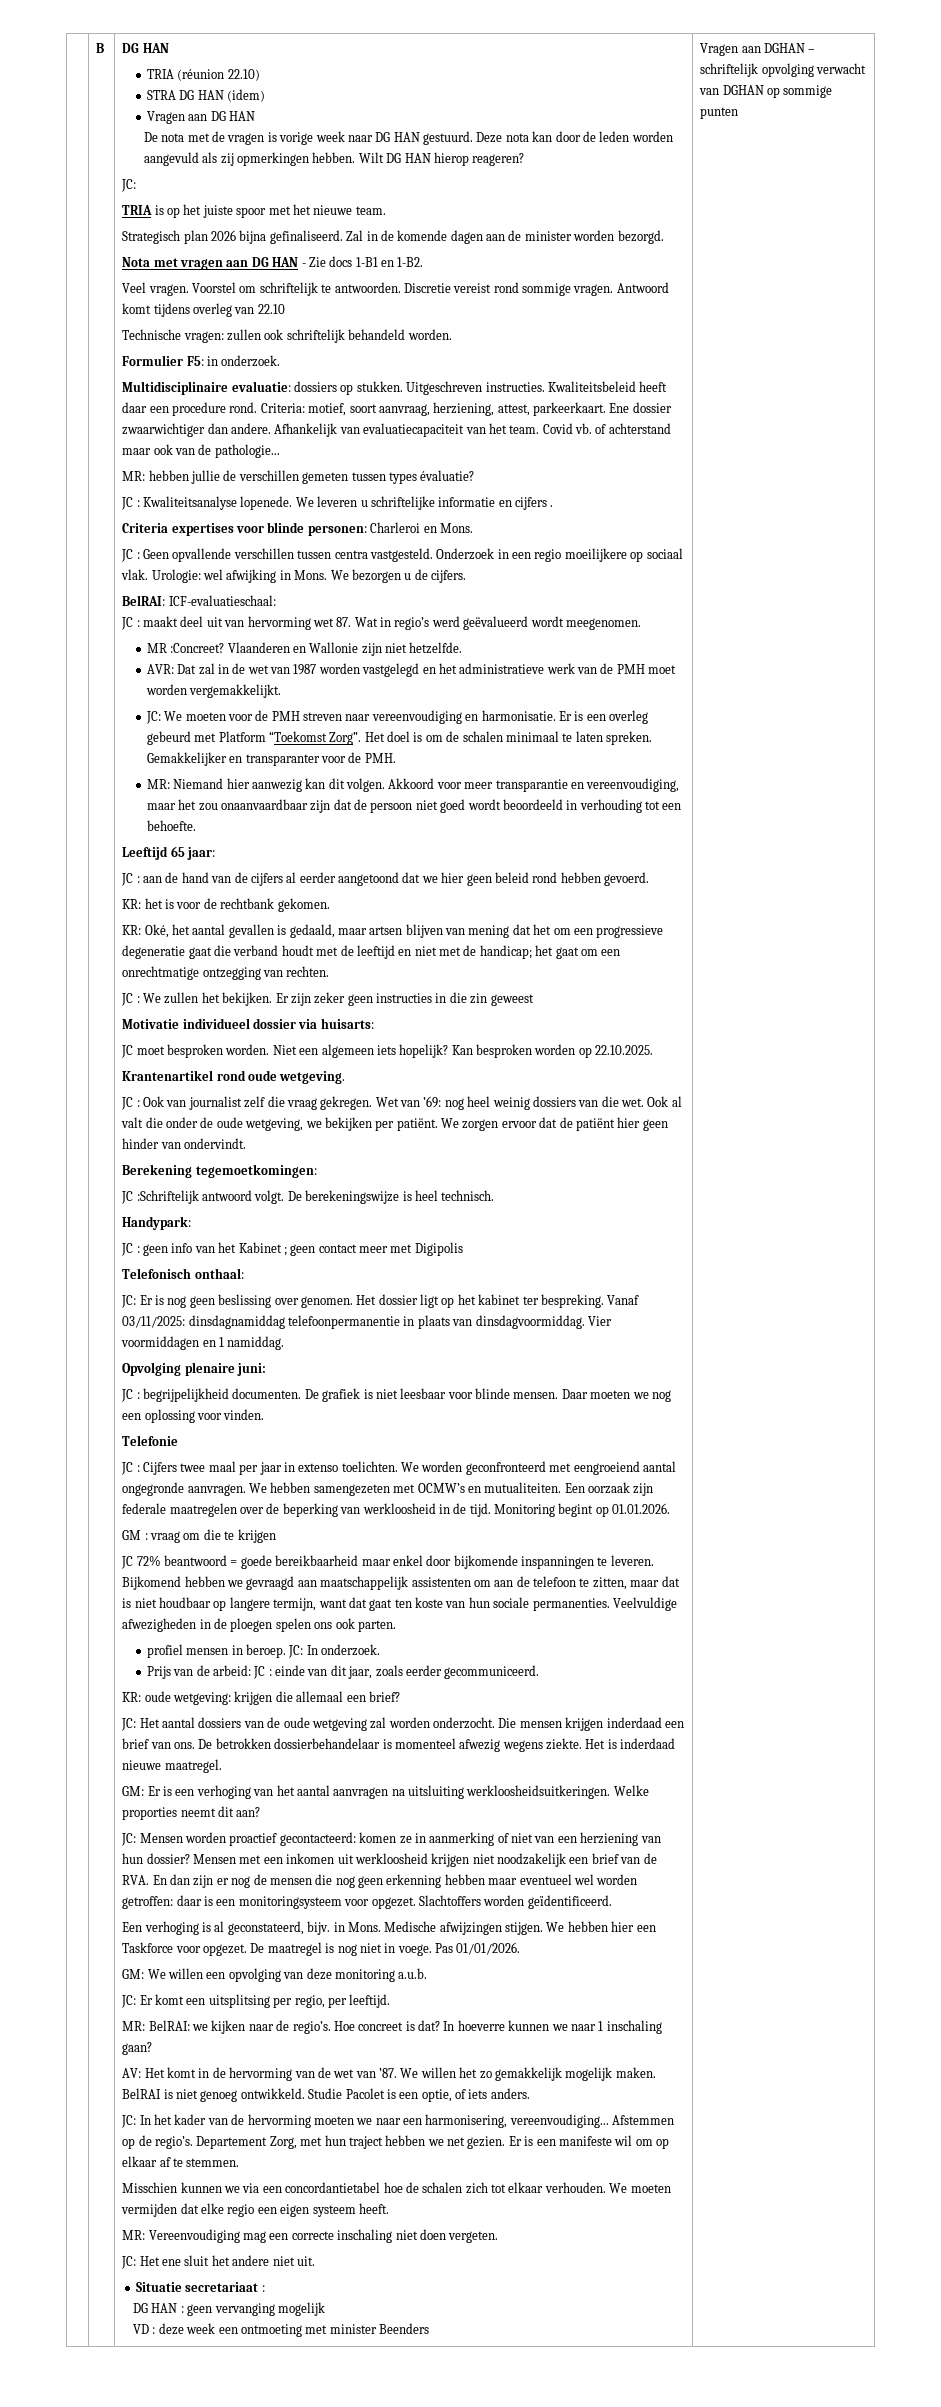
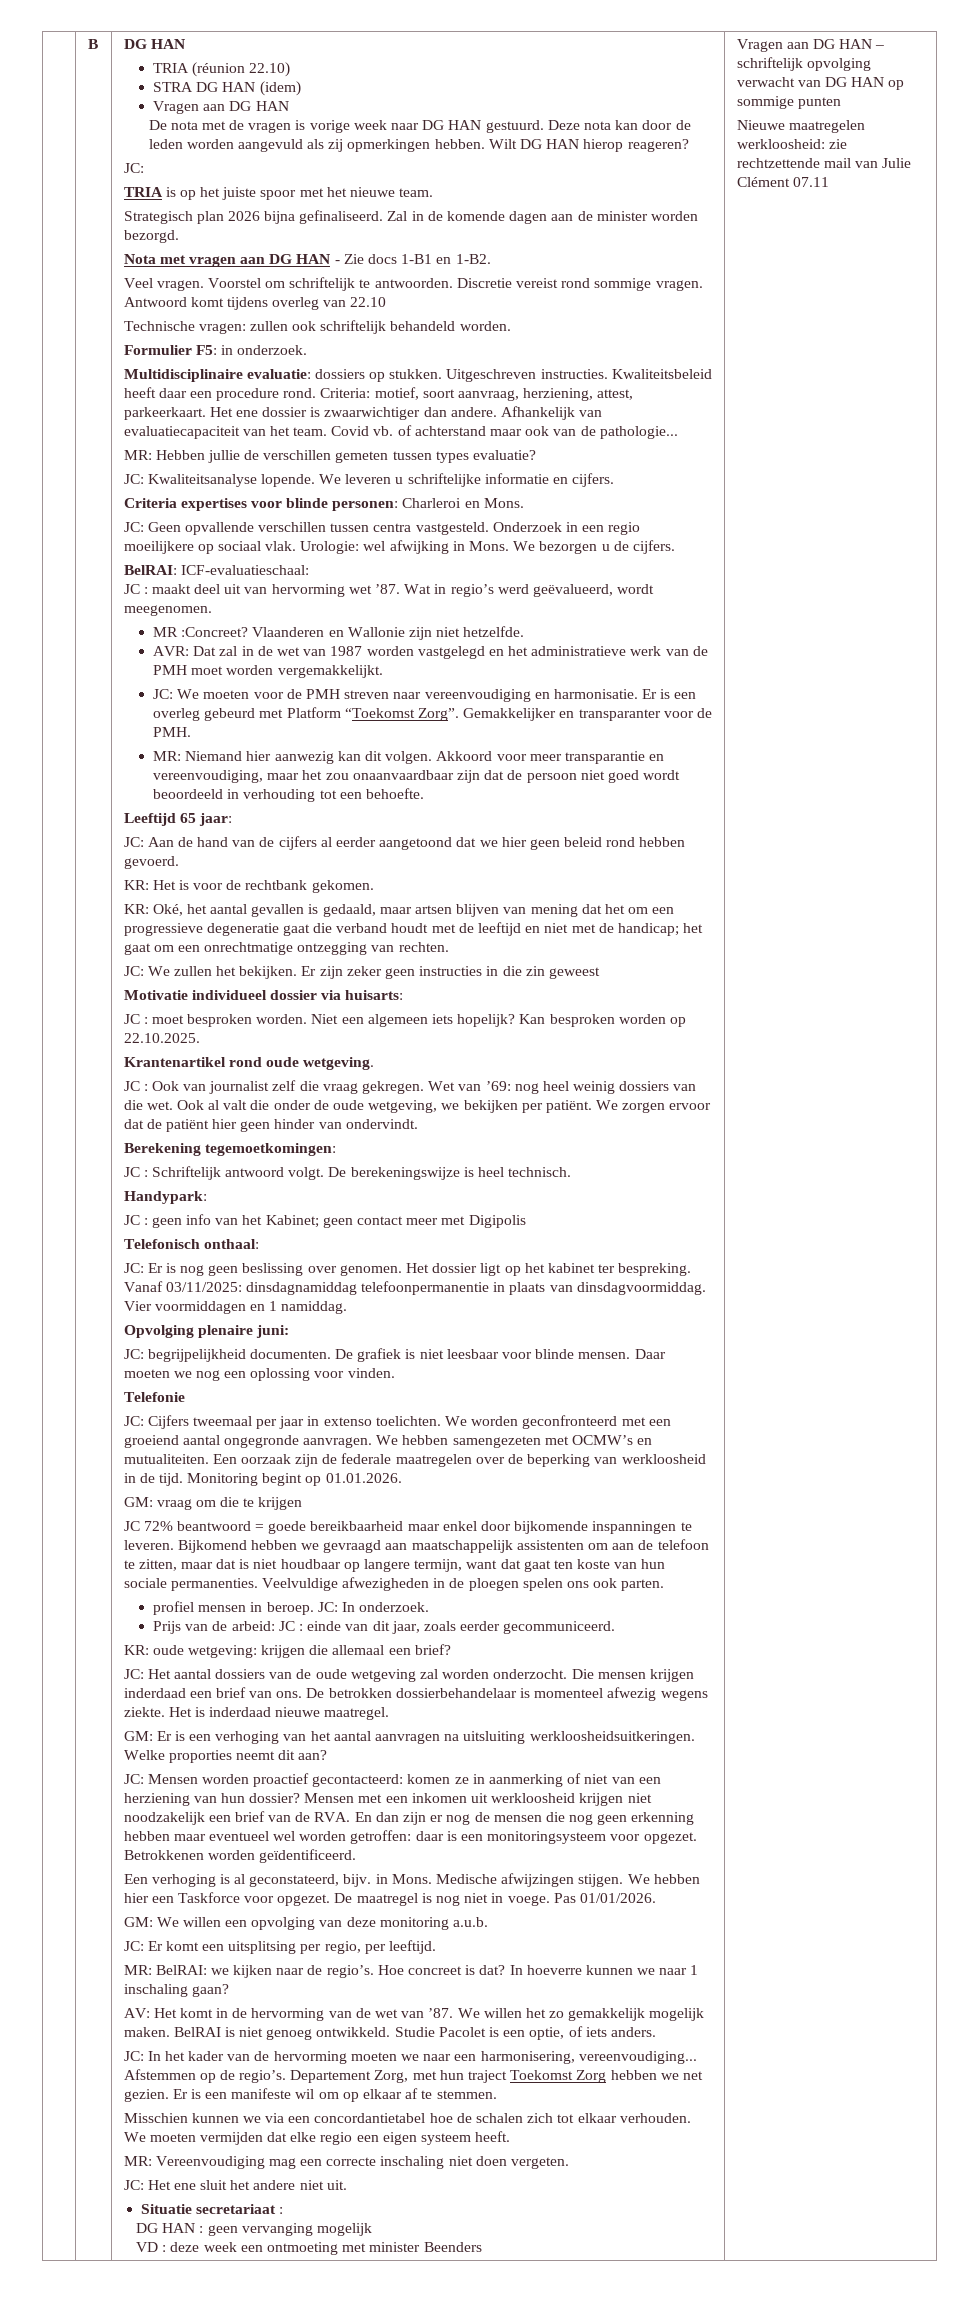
[609,402,672,413] Ene dossier -> [209,407,321,417] Het ene dossier is
[148,470,189,481] hebben -> [155,450,205,460] Hebben
[420,470,475,481] [121,496,293,510] évaluatie? // JC : Kwaliteitsanalyse lopenede. -> [472,450,536,460] [123,474,315,487] evaluatie? // JC: Kwaliteitsanalyse lopende.
[515,497,554,510] cijfers . -> [572,473,615,487] cijfers.
[121,549,140,562] JC : -> [123,522,144,532] JC:
[336,617,352,627] 87. -> [374,584,400,594] ’87.
[463,616,529,630] geëvalueerd -> [532,584,613,597] geëvalueerd,
[364,731,653,745] Het doel is om de schalen minimaal te laten spreken. -> (460, 714) none
[121,873,163,886] JC : aan -> [123,837,174,847] JC: Aan
[144,898,163,909] het -> [152,880,176,890] Het
[121,993,140,1006] JC : -> [123,966,144,976] JC:
(134, 1051) none -> [143,1017,148,1024] :
[136,1190,199,1204] :Schriftelijk -> [143,1166,221,1180] : Schriftelijk
[238,1242,287,1256] Kabinet ; -> [265,1215,319,1228] Kabinet;
[121,1389,140,1402] JC : -> [123,1349,144,1359] JC:
[121,1461,236,1475] JC : Cijfers twee maal -> [123,1415,252,1429] JC: Cijfers tweemaal
[573,1461,640,1475] eengroeiend -> [648,1419,671,1426] [123,1435,179,1448] een groeiend
(654, 1489) none -> [322,1454,338,1464] de
[122,1530,148,1540] GM : -> [123,1497,153,1507] GM:
[418,1895,481,1906] Slachtoffers -> [123,1850,204,1860] Betrokkenen
(383, 2142) none -> [510,2070,607,2083] Toekomst Zorg
[764,43,806,53] DGHAN -> [812,39,873,49] DG HAN
[722,85,764,95] DGHAN -> [824,77,885,87] DG HAN
(739, 113) none -> [736,120,865,133] [736,139,847,149] [736,158,912,168] [736,177,829,187] // Nieuwe maatregelen werkloosheid: zie rechtzettende mail van Julie Clément 07.11

